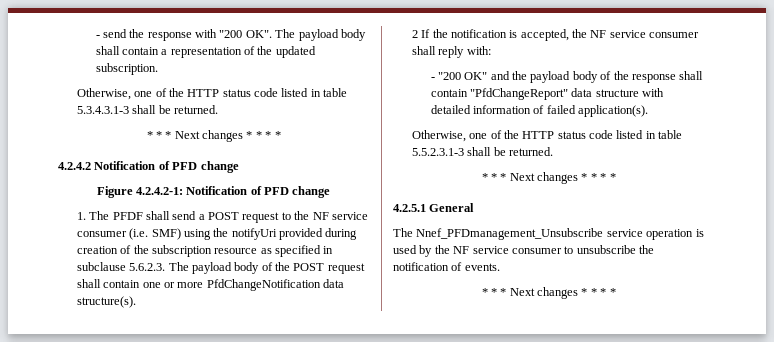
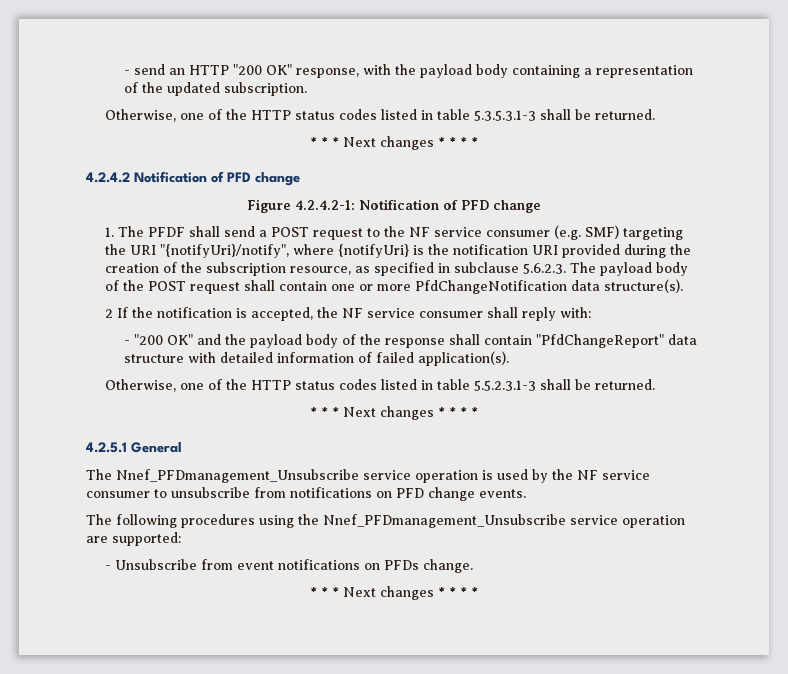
[129,29,366,41] [95,46,159,55] the response with "200 OK". The payload body shall contain -> [168,64,580,78] an HTTP "200 OK" response, with the payload body containing
[254,88,348,97] [76,106,129,114] code listed in table 5.3.4.3.1-3 -> [338,109,536,121] codes listed in table 5.3.5.3.1-3
[129,228,277,240] (i.e. SMF) using the notifyUri -> [553,225,683,240] [104,244,558,258] (e.g. SMF) targeting the URI "{notifyUri}/notify", where {notifyUri} is the notification URI
(358, 234) none -> [669,244,691,255] the
[214,248,258,254] resource -> [289,266,351,275] resource,
[589,130,614,139] code -> [338,379,377,390] codes
[639,245,654,254] [393,262,500,271] the notification of events. -> [254,487,526,501] [86,514,685,528] [86,532,181,546] [104,559,473,573] from notifications on PFD change events. // The following procedures using the Nnef_PFDmanagement_Unsubscribe service operation are supported: // - Unsubscribe from event notifications on PFDs change.

